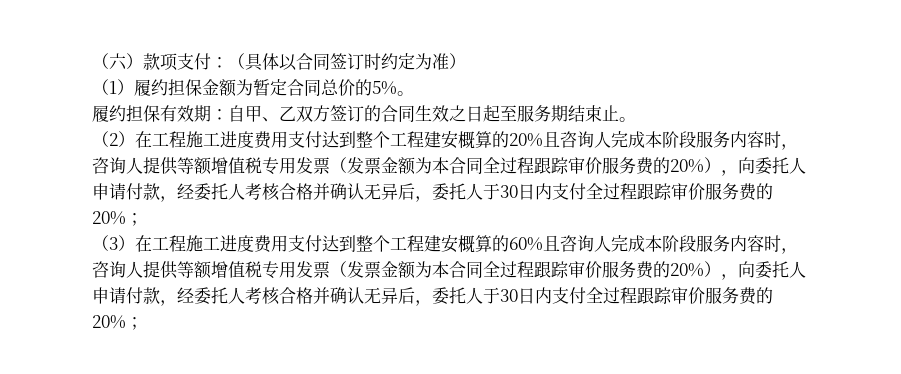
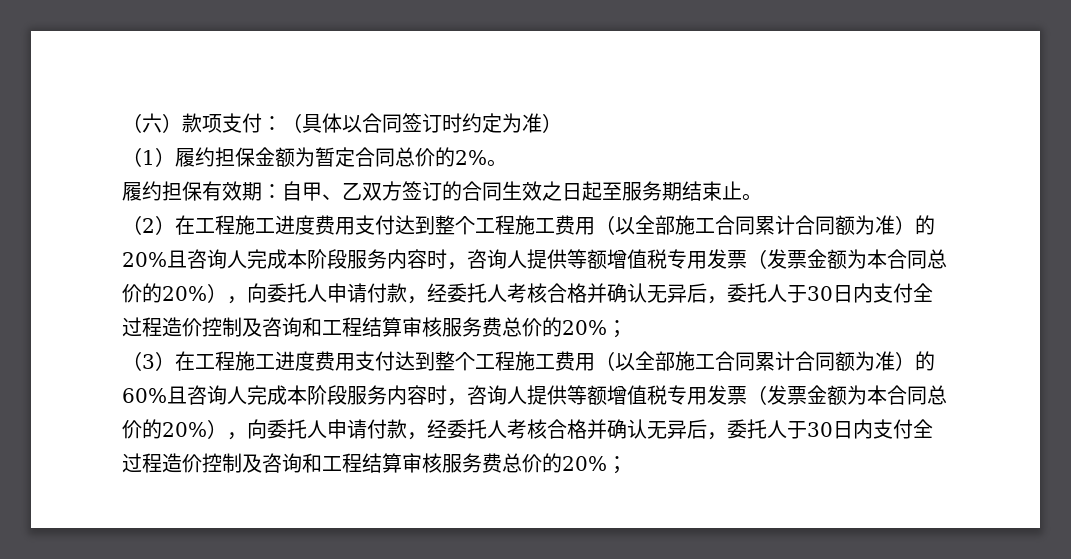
[372,81,397,95] 5% -> [455,150,487,165] 2%
[424,131,492,149] 建安概算 -> [515,215,915,235] 施工费用（以全部施工合同累计合同额为准）
[483,157,654,175] 全过程跟踪审价服务费 -> [927,249,947,269] [122,284,142,303] 总价
[637,183,757,201] 跟踪审价服务费 -> [162,317,542,337] 造价控制及咨询和工程结算审核服务费总价
[424,235,492,253] 建安概算 -> [515,351,915,371] 施工费用（以全部施工合同累计合同额为准）
[483,261,654,279] 全过程跟踪审价服务费 -> [927,385,947,405] [122,420,142,439] 总价
[637,287,757,305] 跟踪审价服务费 -> [162,453,542,473] 造价控制及咨询和工程结算审核服务费总价

